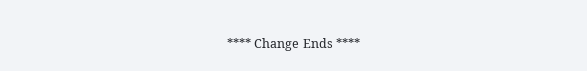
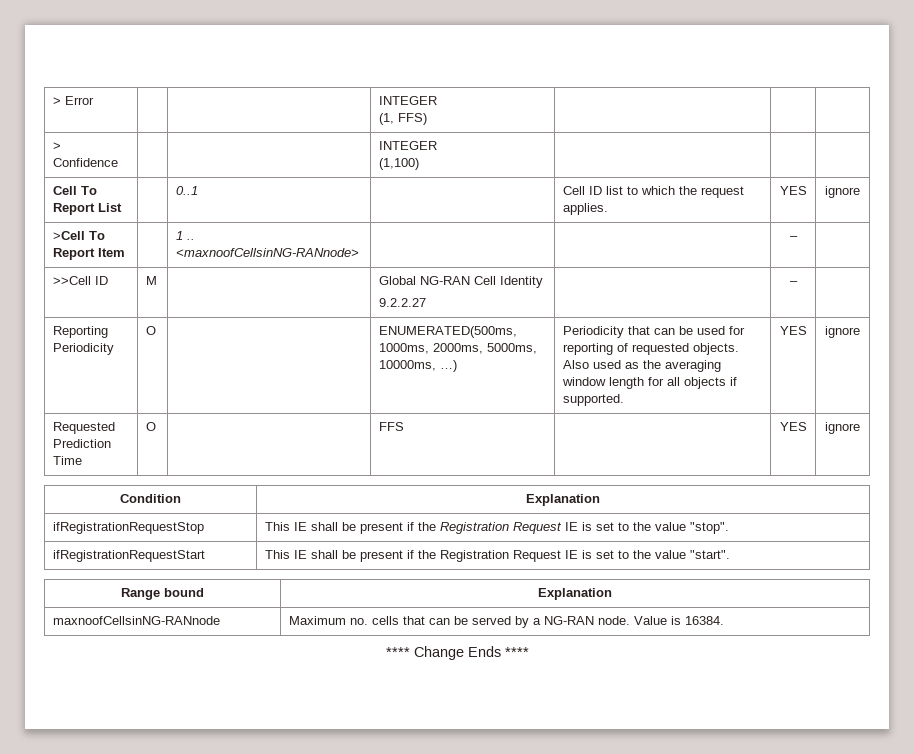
(226, 43) none -> [52,96,94,105] [378,96,437,105] [378,113,427,125] [52,142,61,150] [52,158,118,167] [378,141,437,150] [378,158,419,170] [52,186,97,195] [52,203,122,215] [175,186,198,195] [562,186,744,198] [562,203,608,215] [779,186,807,195] [825,186,860,198] [52,231,105,240] [52,248,125,260] [175,231,195,240] [175,248,359,257] [789,236,798,240] [52,276,108,285] [145,276,157,285] [378,276,543,288] [378,298,426,307] [789,281,798,285] [52,326,108,338] [52,343,114,355] [145,326,156,335] [378,326,517,338] [378,343,537,354] [378,360,457,372] [562,326,745,338] [562,343,739,355] [562,360,721,372] [561,377,737,389] [562,394,624,406] [779,326,807,335] [825,326,860,338] [52,422,115,434] [52,439,111,448] [52,456,82,465] [145,422,156,431] [378,422,404,431] [779,422,807,431] [825,422,860,434] [120,494,181,503] [526,494,600,506] [52,522,204,534] [264,522,729,534] [52,550,205,562] [264,550,730,562] [121,588,204,600] [538,588,612,600] [52,616,220,625] [288,616,724,628] > Error | | | INTEGER // (1, FFS) | | | // > Confidence | | | INTEGER // (1,100) | | | // Cell To Report List | | 0..1 | | Cell ID list to which the request applies. | YES | ignore // >Cell To Report Item | | 1 .. <maxnoofCellsinNG-RANnode> | | | – | // >>Cell ID | M | | Global NG-RAN Cell Identity // 9.2.2.27 | | – | // Reporting Periodicity | O | | ENUMERATED(500ms, 1000ms, 2000ms, 5000ms, 10000ms, …) | Periodicity that can be used for reporting of requested objects. Also used as the averaging window length for all objects if supported. | YES | ignore // Requested Prediction Time | O | | FFS | | YES | ignore // Condition | Explanation // ifRegistrationRequestStop | This IE shall be present if the Registration Request IE is set to the value "stop". // ifRegistrationRequestStart | This IE shall be present if the Registration Request IE is set to the value "start". // Range bound | Explanation // maxnoofCellsinNG-RANnode | Maximum no. cells that can be served by a NG-RAN node. Value is 16384. //

